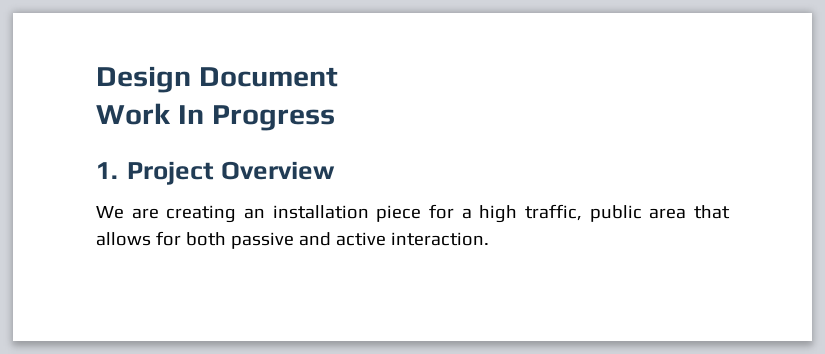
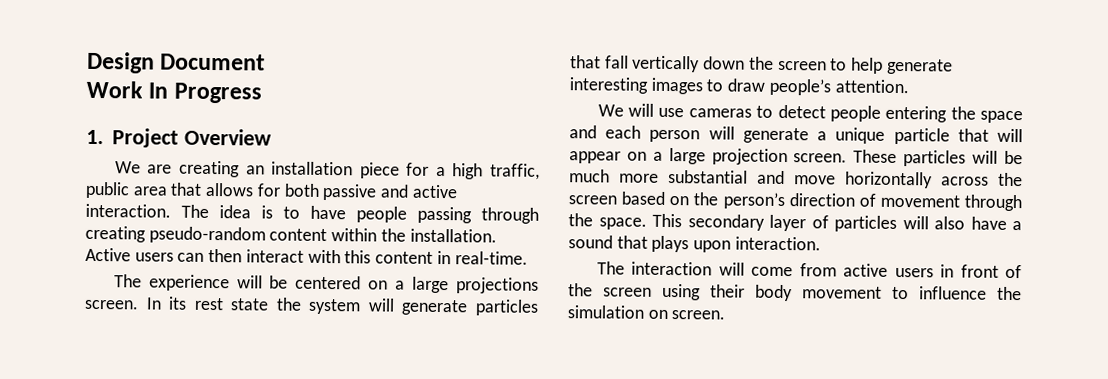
(489, 239) none -> [181,204,539,224] [85,225,497,244] [85,247,528,265] [113,274,539,294] [84,296,539,316] [570,55,953,75] [569,77,909,96] [597,103,1023,124] [569,125,1023,145] [569,147,1024,167] [569,169,1023,189] [568,191,1022,212] [568,213,1022,232] [568,235,821,253] [596,261,1022,279] [568,283,1022,302] [567,305,726,320] The idea is to have people passing through creating pseudo-random content within the installation. Active users can then interact with this content in real-time. // The experience will be centered on a large projections screen. In its rest state the system will generate particles that fall vertically down the screen to help generate interesting images to draw people’s attention. // We will use cameras to detect people entering the space and each person will generate a unique particle that will appear on a large projection screen. These particles will be much more substantial and move horizontally across the screen based on the person’s direction of movement through the space. This secondary layer of particles will also have a sound that plays upon interaction. // The interaction will come from active users in front of the screen using their body movement to influence the simulation on screen.

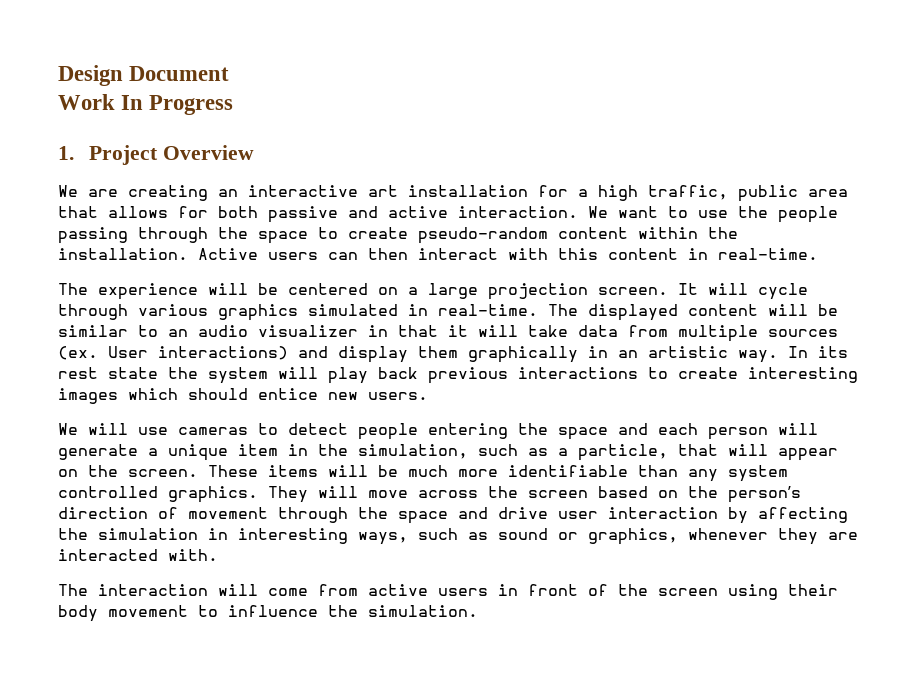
[271,161,400,179] installation piece -> [248,185,528,197] interactive art installation
[181,204,539,224] [85,225,146,243] The idea is to have people passing through creating -> [588,206,838,223] [58,227,408,244] We want to use the people passing through the space to create
[456,277,539,294] [84,299,139,310] projections screen. -> [488,283,808,300] [58,304,838,321] [58,325,838,342] [58,346,778,363] projection screen. It will cycle through various graphics simulated in real-time. The displayed content will be similar to an audio visualizer in that it will take data from multiple sources (ex. User interactions) and display them graphically in an artistic way.
[401,299,539,316] [570,55,953,75] [569,77,909,96] generate particles that fall vertically down the screen to help generate interesting images to draw people’s attention. -> [328,367,858,384] [58,388,428,404] play back previous interactions to create interesting images which should entice new users.
[893,127,950,145] particle -> [238,444,668,461] item in the simulation, such as a particle,
[652,147,788,166] a large projection -> [88,465,118,477] the
[903,150,967,167] particles -> [268,465,318,477] items
[668,169,933,189] substantial and move horizontally -> [508,465,788,482] [58,486,408,503] identifiable than any system controlled graphics. They will move
[598,213,1022,232] [568,235,821,253] space. This secondary layer of particles will also have a sound that plays upon interaction. -> [398,507,848,524] [58,528,858,545] [58,549,218,561] space and drive user interaction by affecting the simulation in interesting ways, such as sound or graphics, whenever they are interacted with.
[567,305,726,320] simulation on screen. -> [368,605,478,617] simulation.

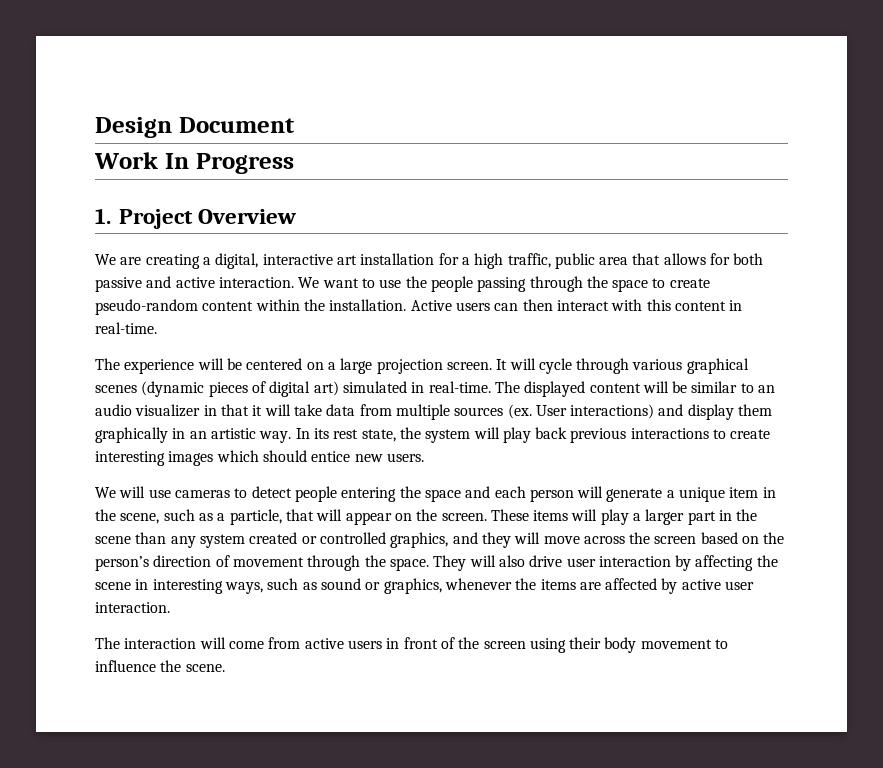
[218,189,238,197] an -> [202,253,259,269] a digital,
[218,304,298,321] graphics -> [686,358,749,374] [95,381,339,397] graphical scenes (dynamic pieces of digital art)
[108,367,158,379] state -> [361,429,396,442] state,
[358,444,468,459] simulation, -> [120,513,160,524] scene,
[378,465,788,482] [58,486,308,503] be much more identifiable than any system controlled graphics. They -> [600,509,758,525] [95,532,511,548] play a larger part in the scene than any system created or controlled graphics, and they
[398,507,488,524] space and -> [389,555,525,571] space. They will also
[98,528,198,540] simulation -> [95,582,131,590] scene
[778,528,858,545] [58,549,218,561] they are interacted with. -> [515,578,755,594] [95,602,170,613] the items are affected by active user interaction.
[368,605,478,617] simulation. -> [185,664,225,672] scene.

